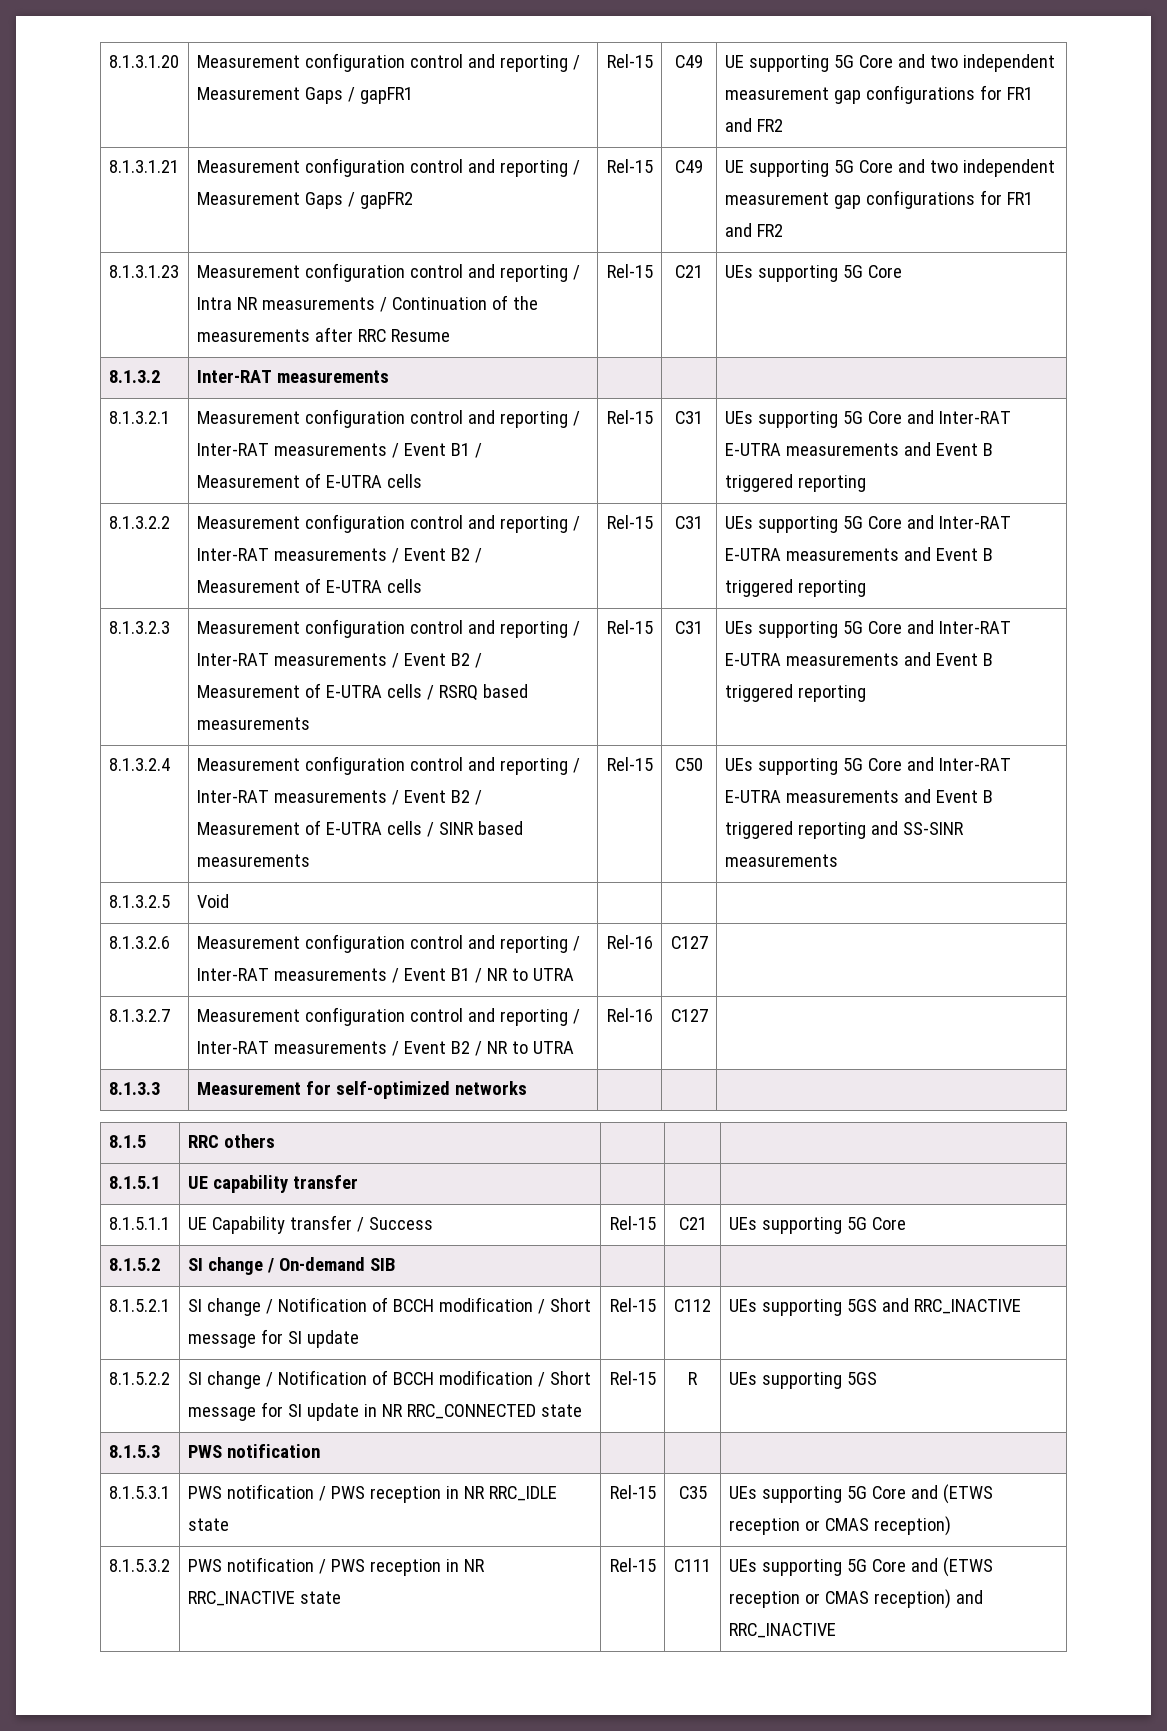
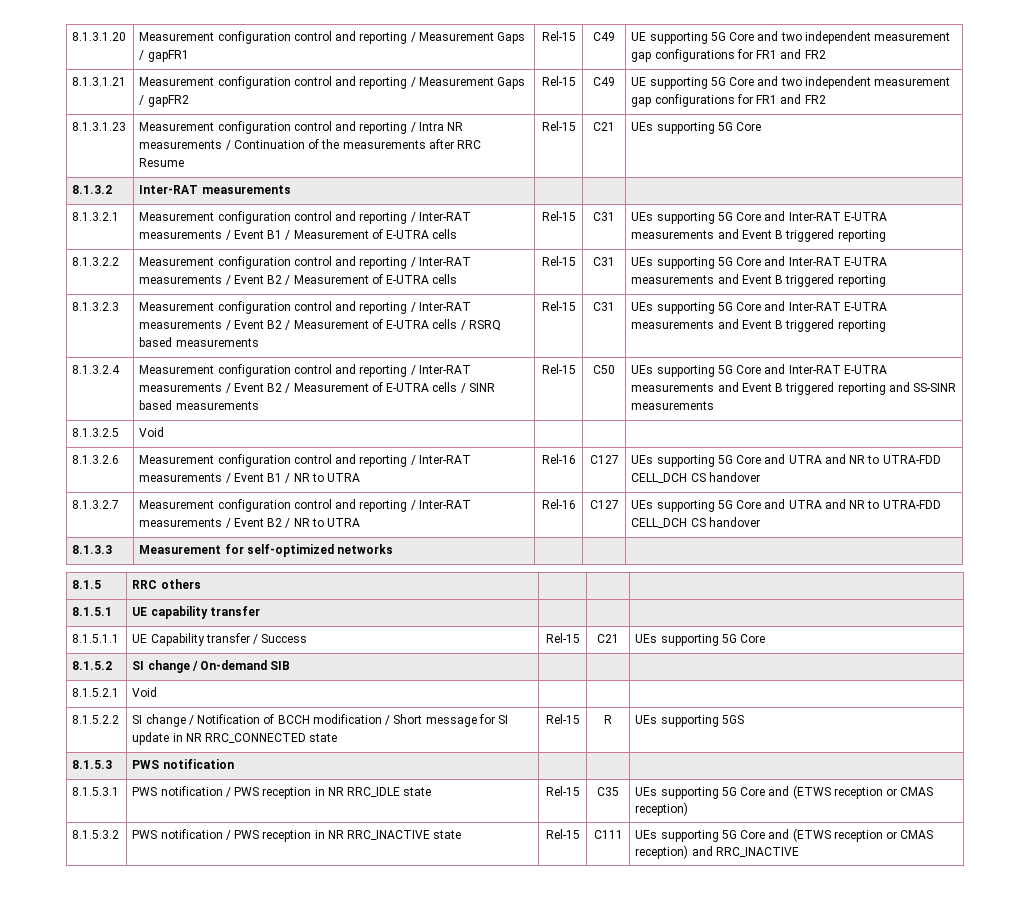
(708, 942) none -> [631,454,941,467] [631,472,760,483] UEs supporting 5G Core and UTRA and NR to UTRA-FDD CELL_DCH CS handover
(708, 1015) none -> [631,499,941,512] [631,517,760,528] UEs supporting 5G Core and UTRA and NR to UTRA-FDD CELL_DCH CS handover
[187,1297,591,1316] [187,1329,359,1348] [609,1298,656,1312] [674,1299,711,1312] [728,1298,1021,1316] SI change / Notification of BCCH modification / Short message for SI update | Rel-15 | C112 | UEs supporting 5GS and RRC_INACTIVE -> [132,687,158,697] Void | | |

